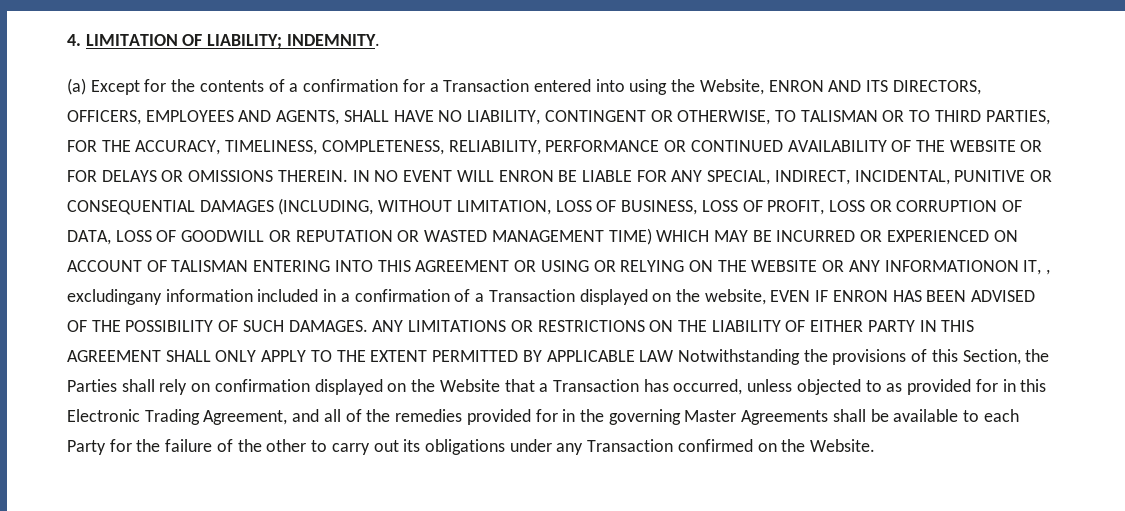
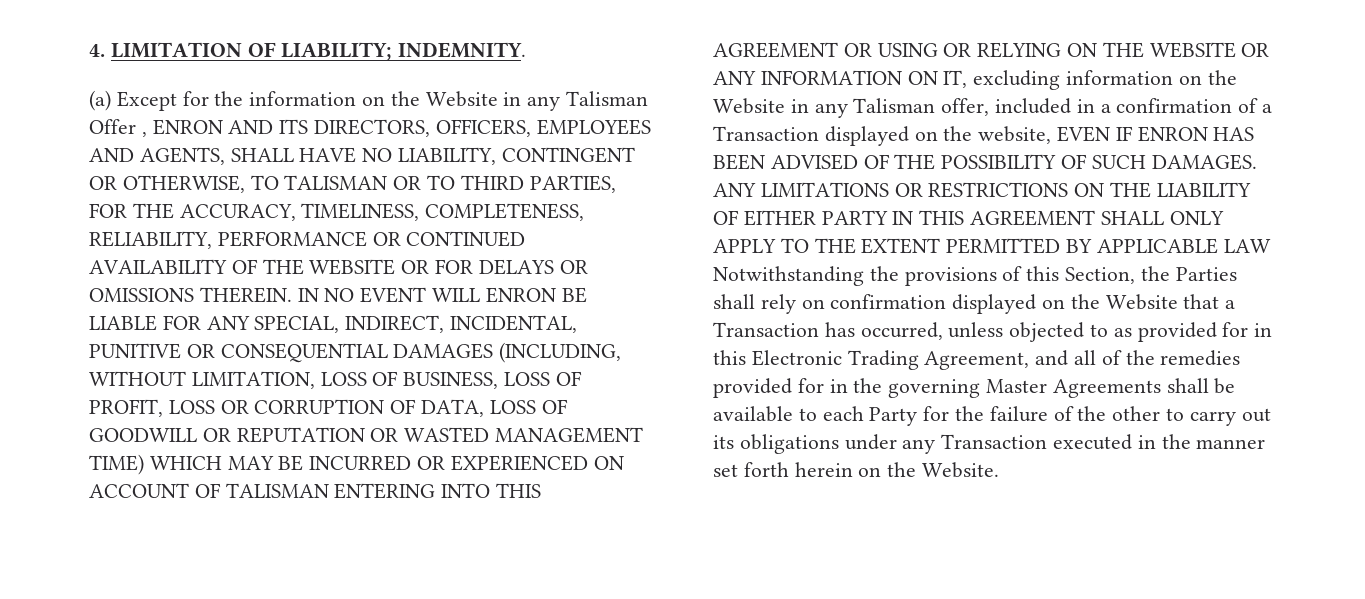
[199,79,764,95] contents of a confirmation for a Transaction entered into using the Website, -> [249,91,649,111] [89,119,147,137] information on the Website in any Talisman Offer ,
[884,260,1051,275] [67,289,253,305] INFORMATIONON IT, , excludingany information -> [760,70,1237,90] [713,98,990,118] INFORMATION ON IT, excluding information on the Website in any Talisman offer,
[677,439,753,452] confirmed -> [1053,434,1266,450] [713,462,853,477] executed in the manner set forth herein

